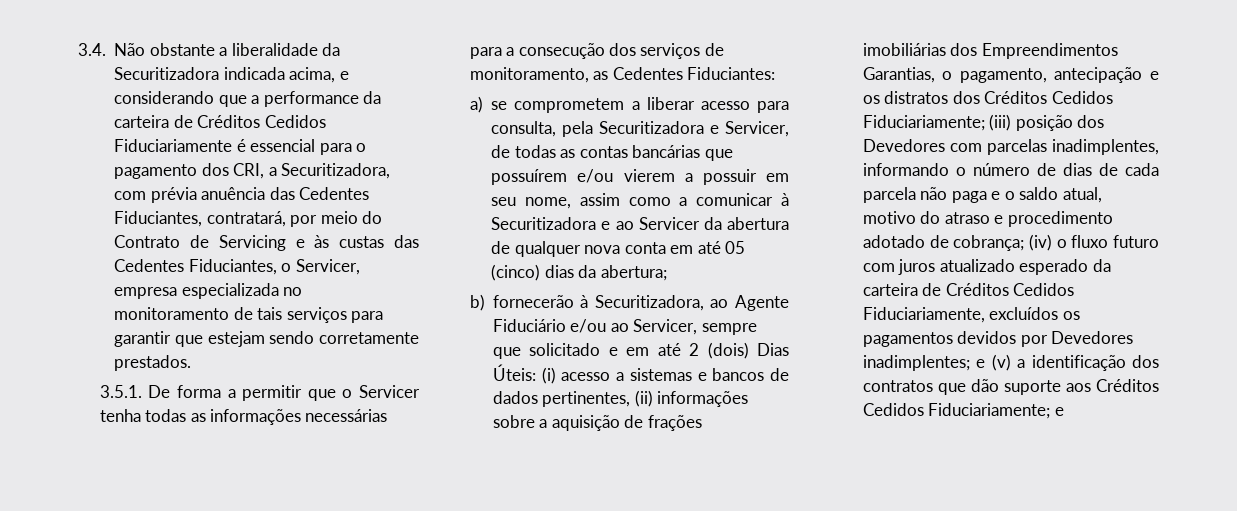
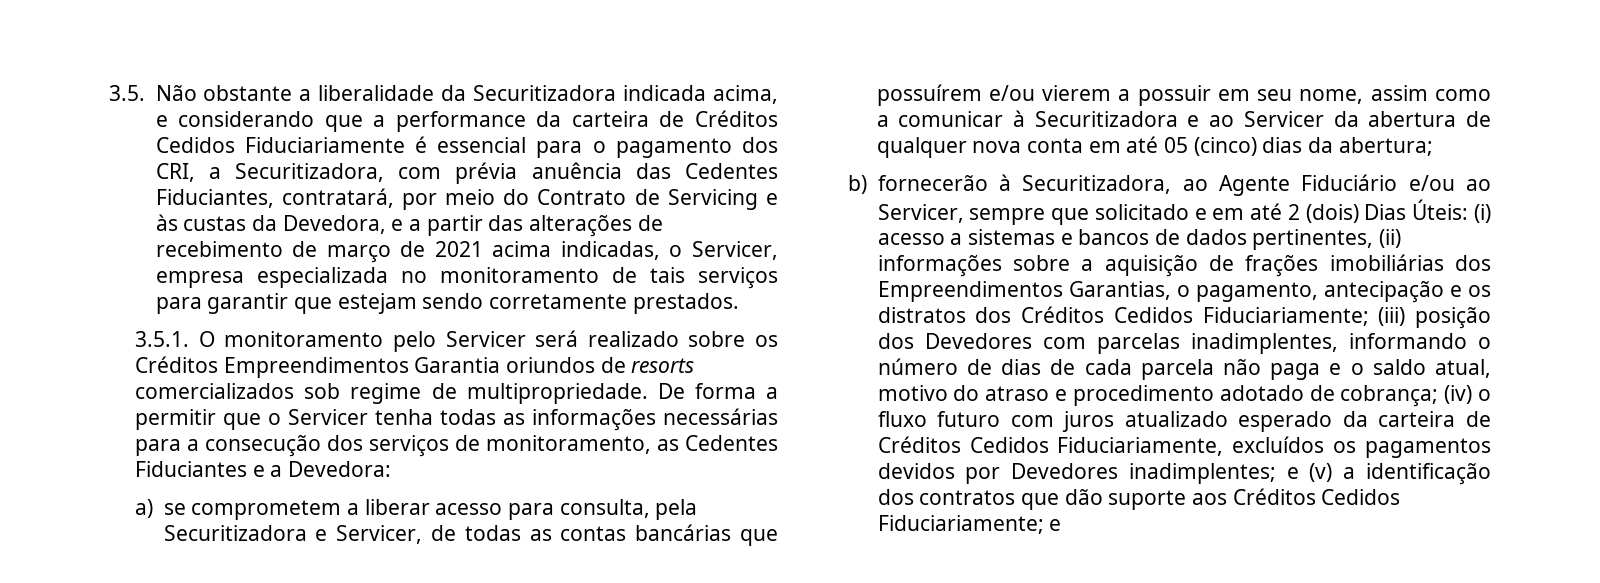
[78,43,106,56] 3.4. -> [109,85,145,101] 3.5.
[394,235,419,248] [114,259,277,275] das Cedentes Fiduciantes, -> [251,215,663,237] [155,241,660,263] da Devedora, e a partir das alterações de recebimento de março de 2021 acima indicadas,
(142, 391) none -> [198,330,778,352] [135,356,695,378] [135,383,648,404] O monitoramento pelo Servicer será realizado sobre os Créditos Empreendimentos Garantia oriundos de resorts comercializados sob regime de multipropriedade.
[686,67,775,80] Fiduciantes: -> [135,461,392,477] Fiduciantes e a Devedora:

